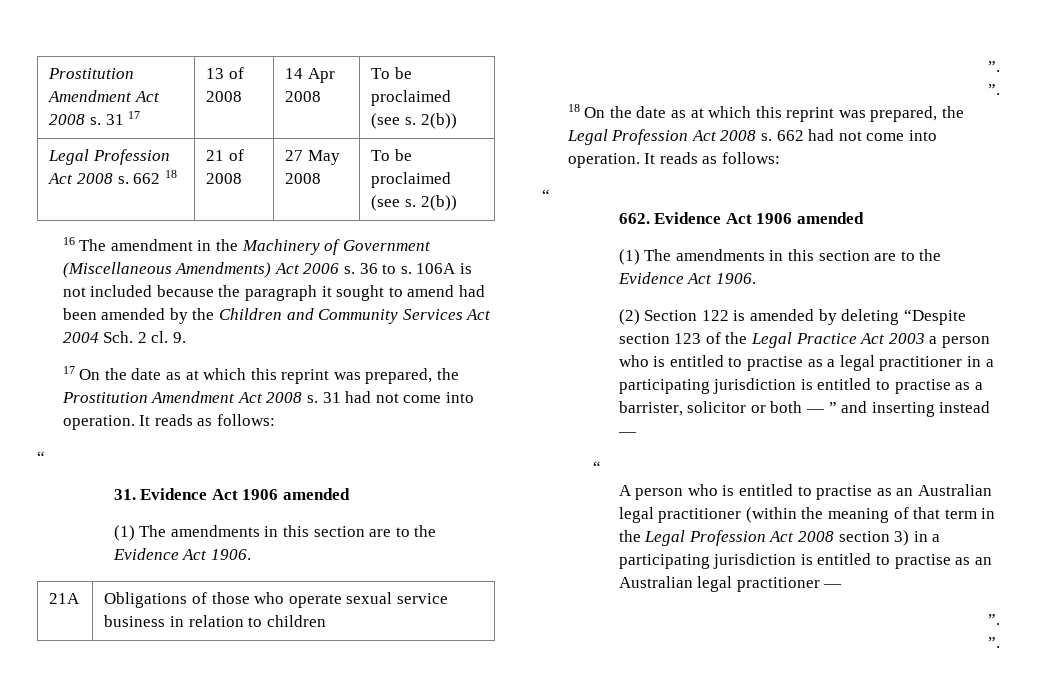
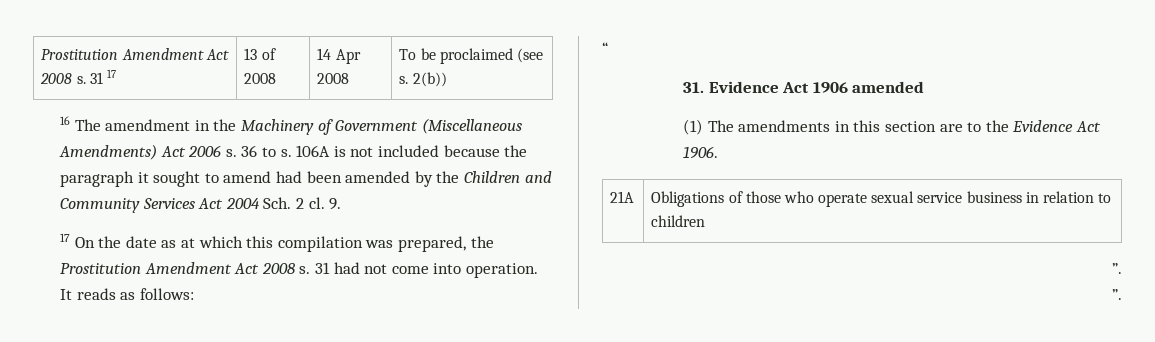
[48,149,170,165] [48,170,177,184] [206,149,244,161] [206,173,243,184] [285,150,340,165] [285,173,322,184] [371,149,412,161] [371,172,452,188] [371,195,457,211] // Legal Profession Act 2008 s. 662 18 | 21 of 2008 | 27 May 2008 | To be proclaimed (see s. 2(b)) -> (447, 79) none
[281,369,330,384] reprint -> [277,236,363,252] compilation
[567,104,965,122] [566,129,937,145] [567,152,780,168] [542,189,550,201] [618,212,865,224] [618,249,942,265] [617,272,756,284] [618,309,966,325] [618,332,990,348] [618,355,994,371] [618,378,983,394] [618,401,991,417] [617,432,637,436] [593,461,602,473] [618,484,992,500] [618,507,996,523] [618,530,941,546] [618,553,992,569] [618,576,843,592] [988,614,1000,625] [988,637,1000,648] // 18 On the date as at which this reprint was prepared, the Legal Profession Act 2008 s. 662 had not come into operation. It reads as follows: // “ // 662. Evidence Act 1906 amended // (1) The amendments in this section are to the Evidence Act 1906. // (2) Section 122 is amended by deleting “Despite section 123 of the Legal Practice Act 2003 a person who is entitled to practise as a legal practitioner in a participating jurisdiction is entitled to practise as a barrister, solicitor or both — ” and inserting instead — // “ // A person who is entitled to practise as an Australian legal practitioner (within the meaning of that term in the Legal Profession Act 2008 section 3) in a participating jurisdiction is entitled to practise as an Australian legal practitioner — // ”. // ”. -> (1122, 294) none

